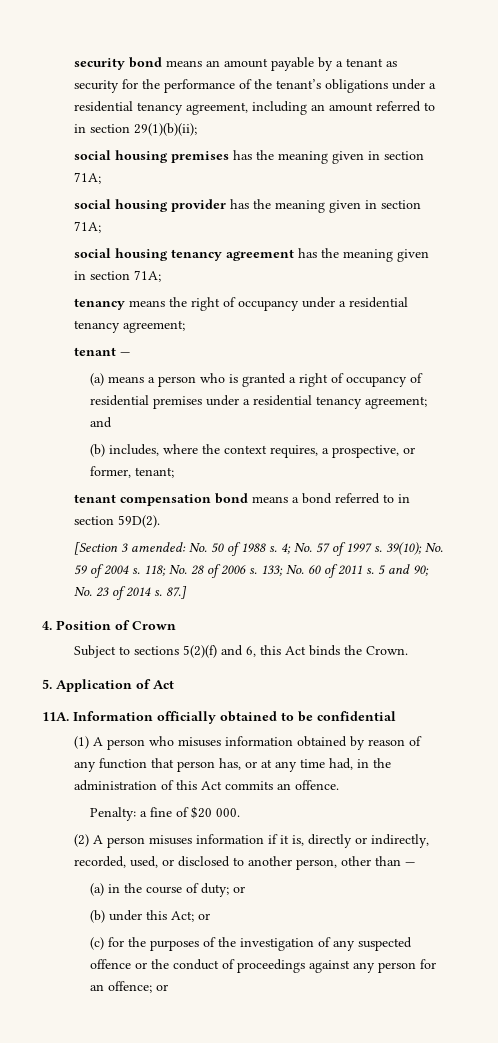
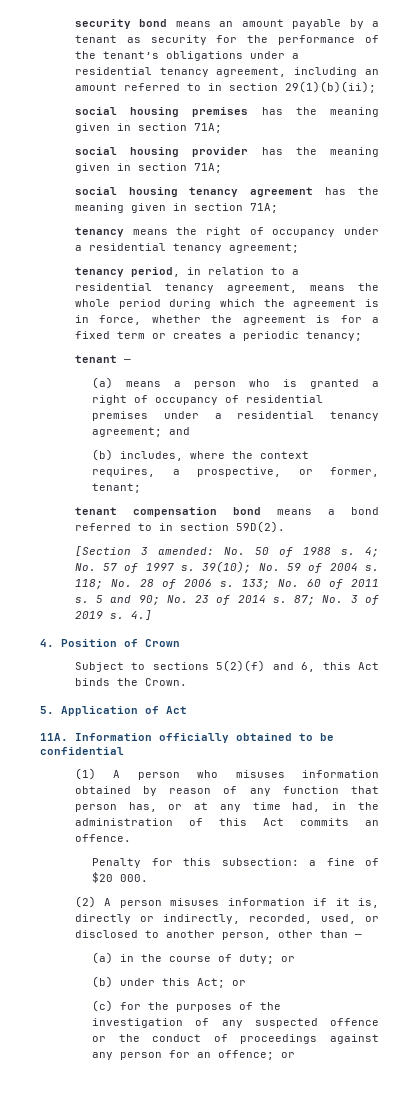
(185, 326) none -> [74,267,299,277] [74,283,379,293] [74,299,379,309] [74,315,380,325] [74,331,362,341] // tenancy period, in relation to a residential tenancy agreement, means the whole period during which the agreement is in force, whether the agreement is for a fixed term or creates a periodic tenancy;
[165,586,187,599] 87.] -> [294,595,379,605] [74,610,152,620] 87; No. 3 of 2019 s. 4.]
[89,807,136,821] Penalty: -> [92,858,299,868] Penalty for this subsection:

